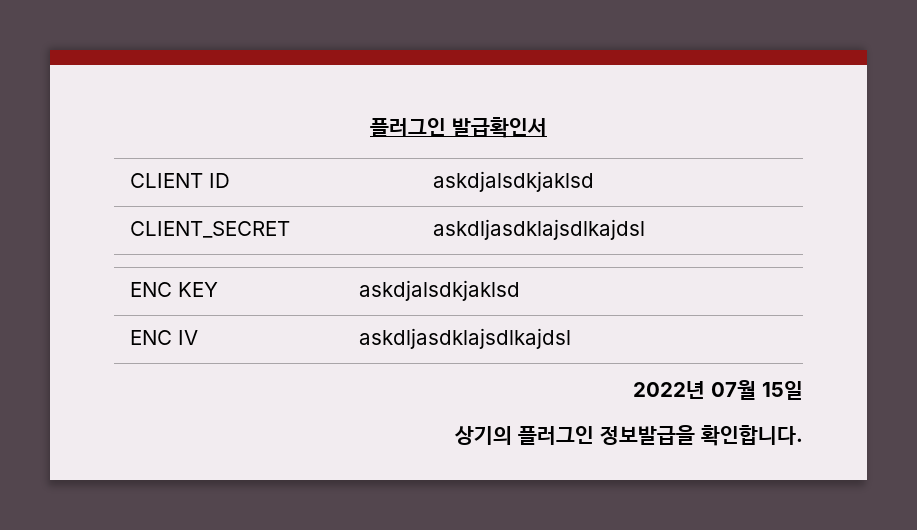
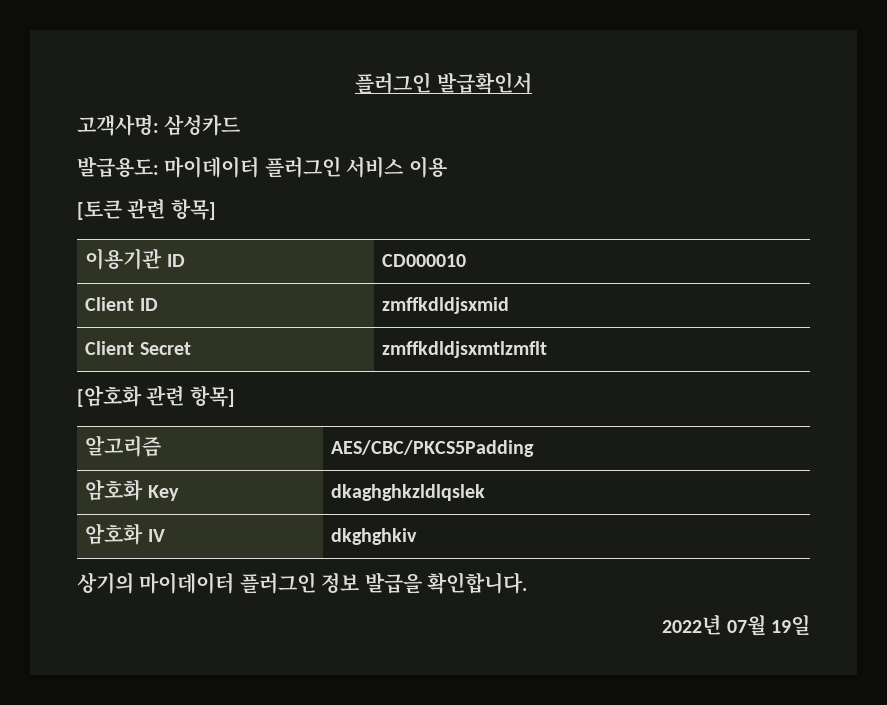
[130,173,231,188] [433,171,595,192] [130,221,291,238] [433,219,646,240] [130,282,219,297] [359,280,521,301] [130,330,199,345] [359,328,572,349] [633,380,803,400] [454,425,803,446] // CLIENT ID | askdjalsdkjaklsd // CLIENT_SECRET | askdljasdklajsdlkajdsl // ENC KEY | askdjalsdkjaklsd // ENC IV | askdljasdklajsdlkajdsl // 2022년 07월 15일 // 상기의 플러그인 정보발급을 확인합니다. -> [77,114,241,136] [77,156,447,178] [77,198,216,220] [85,248,185,270] [382,254,467,267] [85,297,158,311] [382,297,510,314] [85,341,191,355] [382,341,548,358] [77,385,235,407] [85,435,162,457] [331,440,535,457] [85,479,179,501] [331,484,486,501] [85,523,165,545] [331,528,418,545] [77,572,527,594] [662,614,810,636] // 고객사명: 삼성카드 // 발급용도: 마이데이터 플러그인 서비스 이용 // [토큰 관련 항목] // 이용기관 ID | CD000010 // Client ID | zmffkdldjsxmid // Client Secret | zmffkdldjsxmtlzmflt // [암호화 관련 항목] // 알고리즘 | AES/CBC/PKCS5Padding // 암호화 Key | dkaghghkzldlqslek // 암호화 IV | dkghghkiv // 상기의 마이데이터 플러그인 정보 발급을 확인합니다. // 2022년 07월 19일

